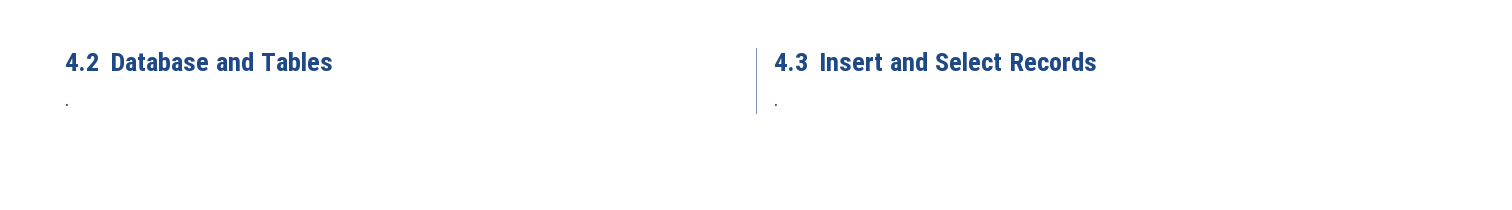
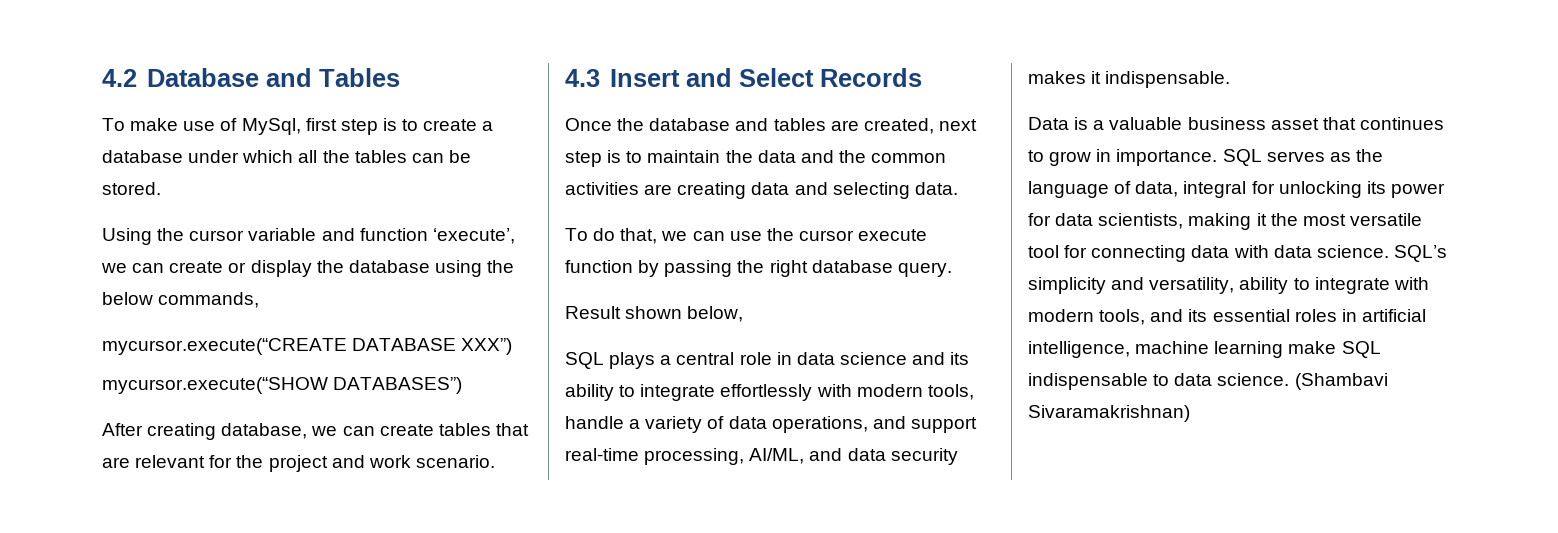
[65,103,70,106] . -> [102,118,494,135] [102,150,471,163] [102,182,161,195] [102,228,515,245] [101,260,515,277] [102,292,260,308] [102,338,513,355] [102,377,463,394] [102,423,529,440] [102,455,495,472] To make use of MySql, first step is to create a database under which all the tables can be stored. // Using the cursor variable and function ‘execute’, we can create or display the database using the below commands, // mycursor.execute(“CREATE DATABASE XXX”) // mycursor.execute(“SHOW DATABASES”) // After creating database, we can create tables that are relevant for the project and work scenario.
[774,103,779,106] . -> [565,118,977,134] [565,150,947,167] [565,182,958,199] [565,228,928,244] [565,260,952,277] [565,306,744,322] [565,352,970,369] [565,384,974,401] [565,416,977,433] [565,448,958,465] [1028,71,1231,88] [1028,117,1444,130] [1028,149,1383,166] [1028,181,1445,198] [1028,213,1422,230] [1028,245,1447,262] [1028,277,1429,294] [1028,309,1426,325] [1028,341,1381,358] [1028,373,1388,390] [1028,405,1190,422] Once the database and tables are created, next step is to maintain the data and the common activities are creating data and selecting data. // To do that, we can use the cursor execute function by passing the right database query. // Result shown below, // SQL plays a central role in data science and its ability to integrate effortlessly with modern tools, handle a variety of data operations, and support real-time processing, AI/ML, and data security makes it indispensable. // Data is a valuable business asset that continues to grow in importance. SQL serves as the language of data, integral for unlocking its power for data scientists, making it the most versatile tool for connecting data with data science. SQL’s simplicity and versatility, ability to integrate with modern tools, and its essential roles in artificial intelligence, machine learning make SQL indispensable to data science. (Shambavi Sivaramakrishnan)

